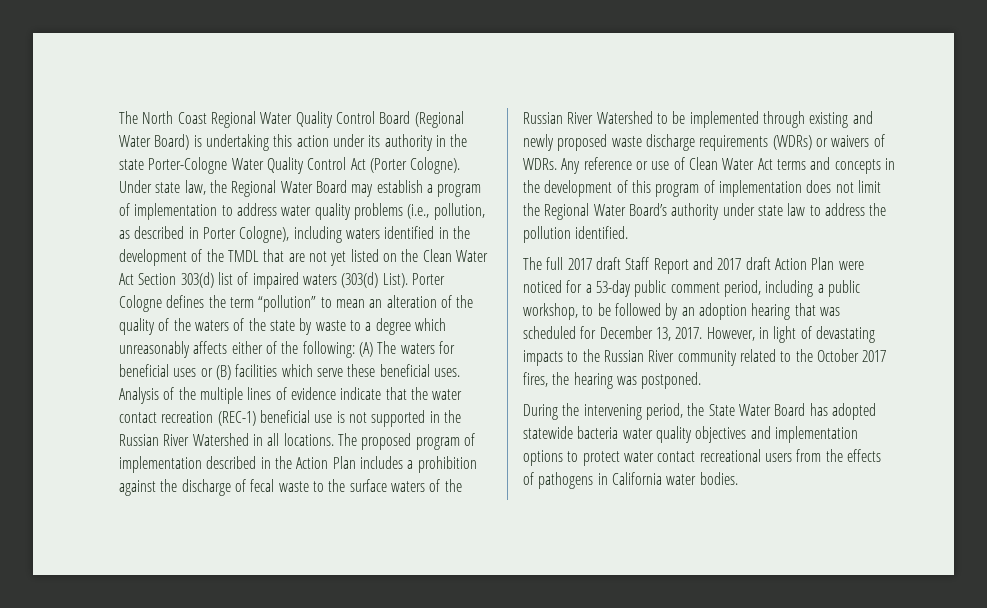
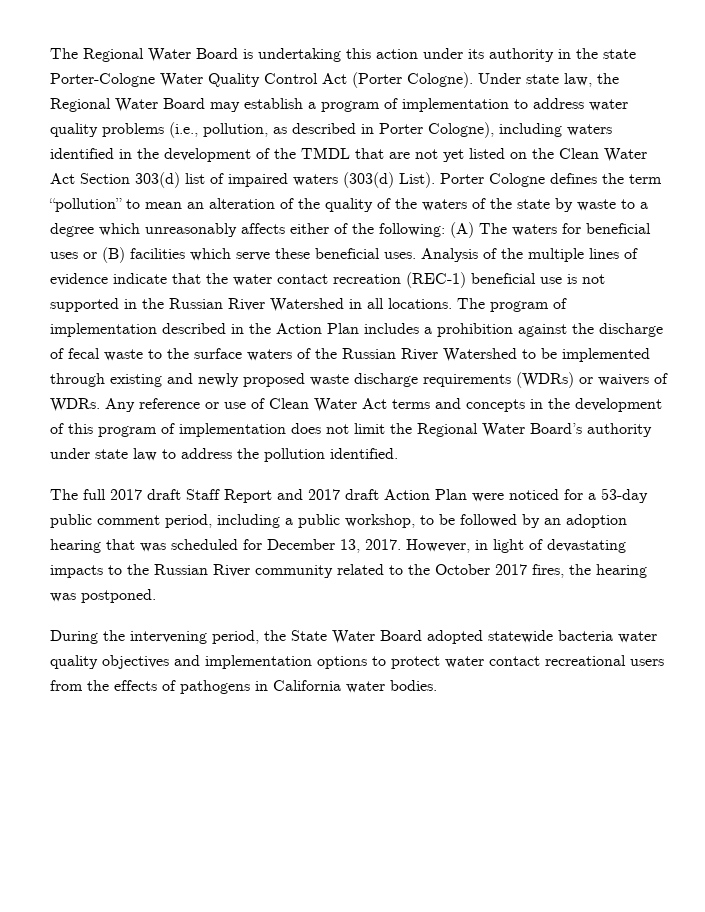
[119,111,464,128] [119,134,190,150] The North Coast Regional Water Quality Control Board (Regional Water Board) -> [50,48,238,62] The Regional Water Board
[361,433,412,450] proposed -> (485, 303) none
[809,403,828,416] has -> (422, 635) none

